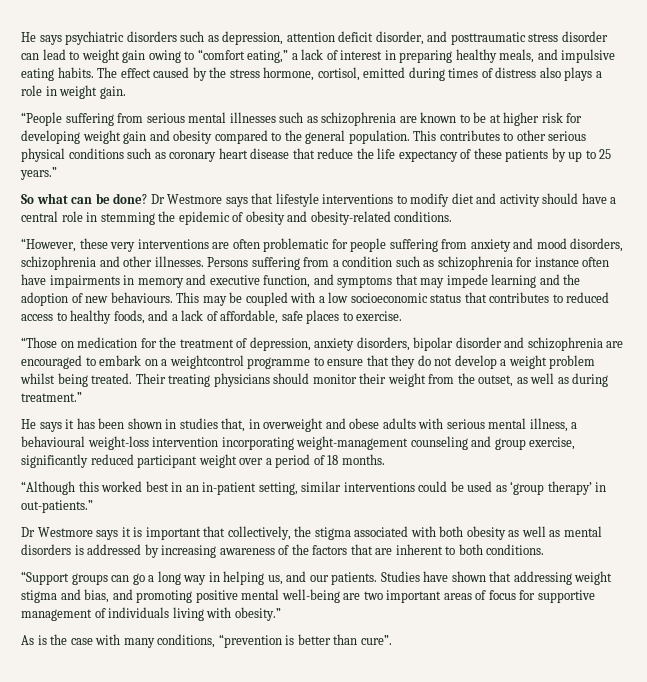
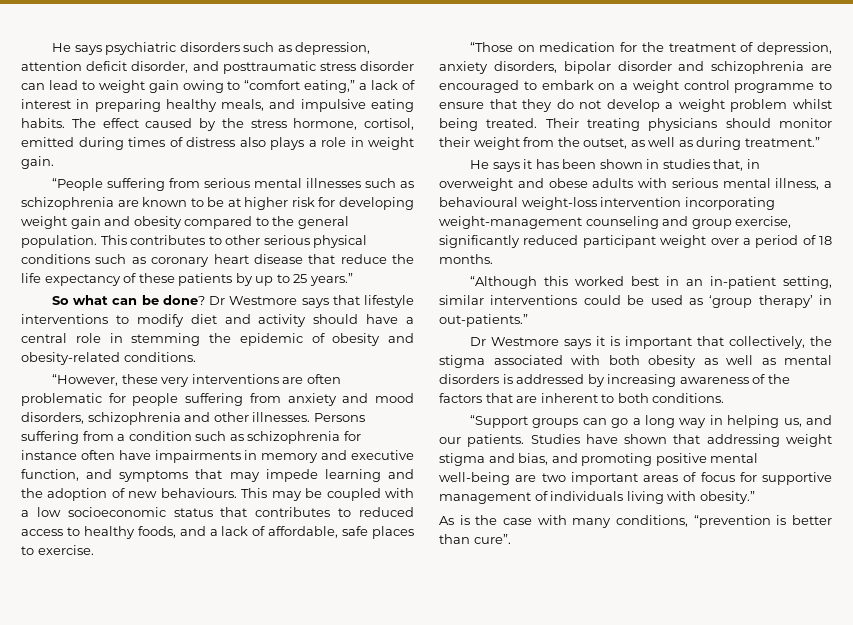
[169,355,244,369] weightcontrol -> [632,80,730,93] weight control

